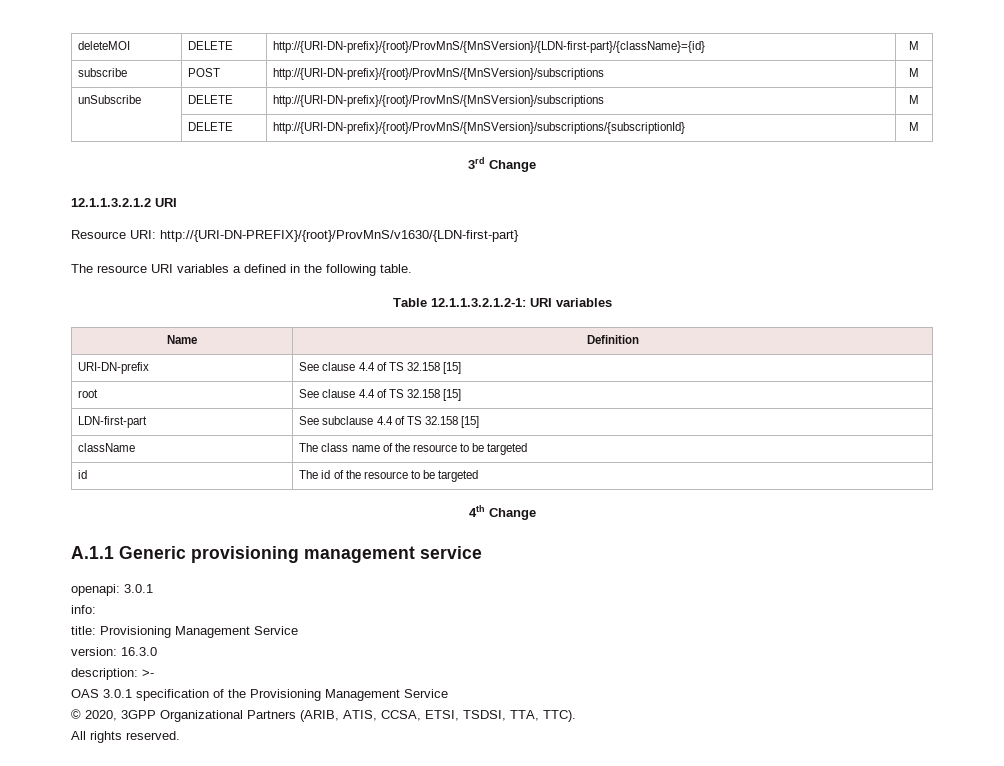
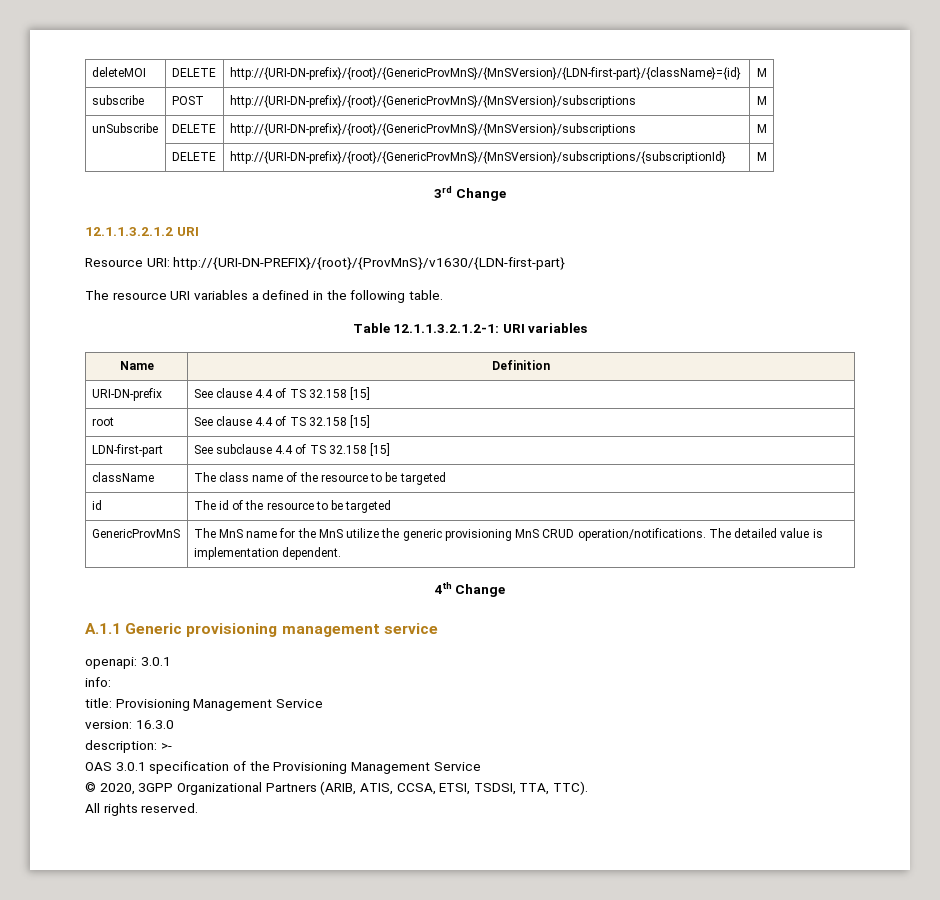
[273,41,706,53] http://{URI-DN-prefix}/{root}/ProvMnS/{MnSVersion}/{LDN-first-part}/{className}={id} -> [229,67,741,80] http://{URI-DN-prefix}/{root}/{GenericProvMnS}/{MnSVersion}/{LDN-first-part}/{className}={id}
[273,68,605,80] http://{URI-DN-prefix}/{root}/ProvMnS/{MnSVersion}/subscriptions -> [229,95,636,108] http://{URI-DN-prefix}/{root}/{GenericProvMnS}/{MnSVersion}/subscriptions
[273,95,605,107] http://{URI-DN-prefix}/{root}/ProvMnS/{MnSVersion}/subscriptions -> [229,123,636,136] http://{URI-DN-prefix}/{root}/{GenericProvMnS}/{MnSVersion}/subscriptions
[273,122,686,134] http://{URI-DN-prefix}/{root}/ProvMnS/{MnSVersion}/subscriptions/{subscriptionId} -> [229,151,726,164] http://{URI-DN-prefix}/{root}/{GenericProvMnS}/{MnSVersion}/subscriptions/{subscriptionId}
[160,230,519,242] http://{URI-DN-PREFIX}/{root}/ProvMnS/v1630/{LDN-first-part} -> [173,257,566,270] http://{URI-DN-PREFIX}/{root}/{ProvMnS}/v1630/{LDN-first-part}
(479, 476) none -> [91,529,180,538] [193,528,823,541] [193,547,341,560] // GenericProvMnS | The MnS name for the MnS utilize the generic provisioning MnS CRUD operation/notifications. The detailed value is implementation dependent.

